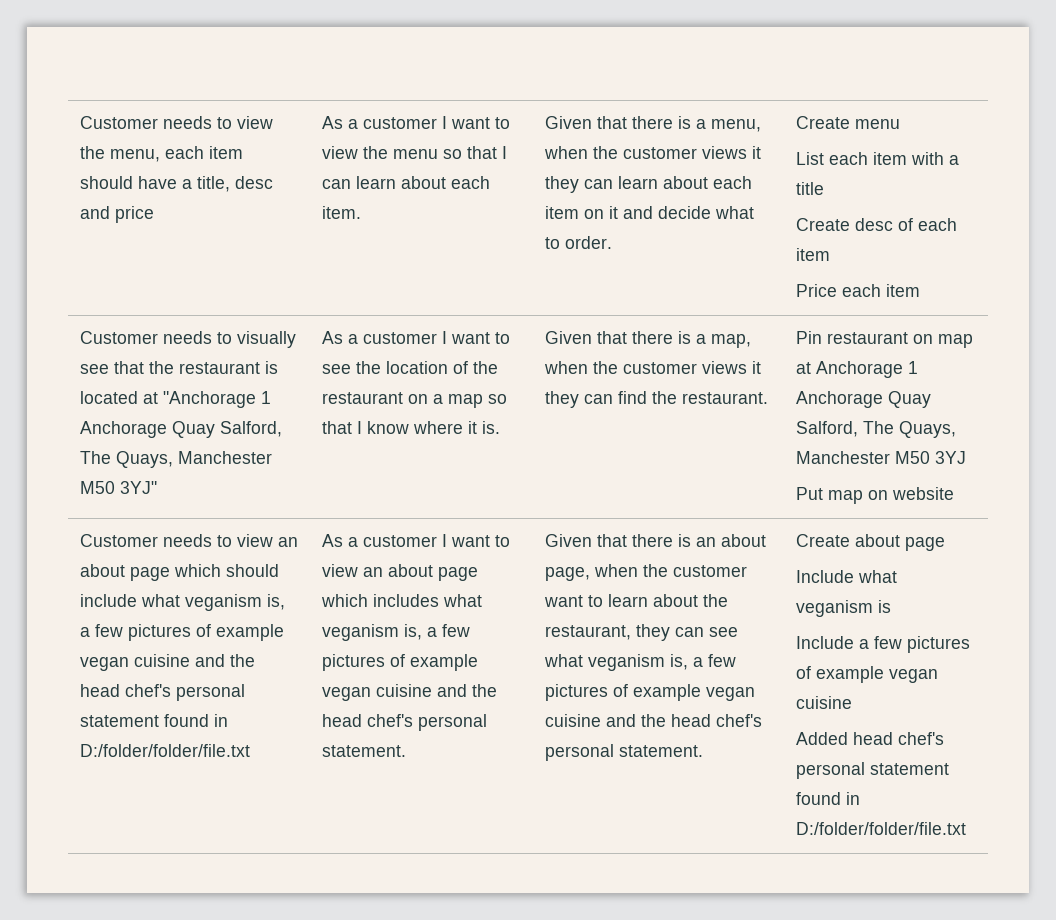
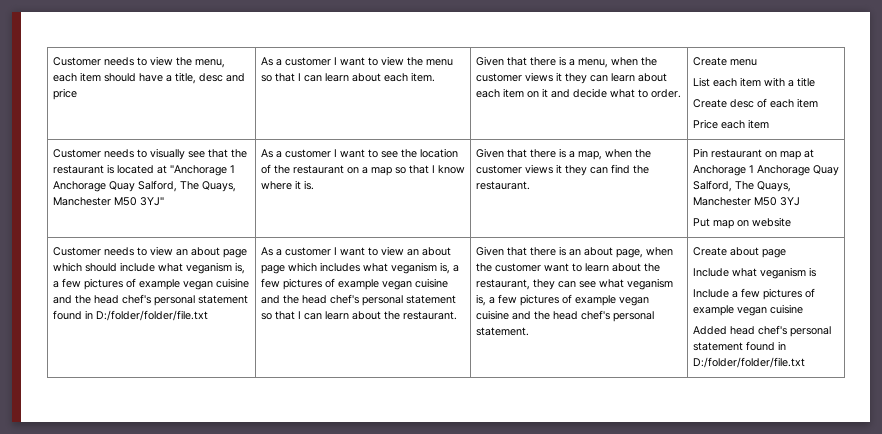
[322,745,407,757] statement. -> [405,295,456,304] [260,311,457,320] statement so that I can learn about the restaurant.

